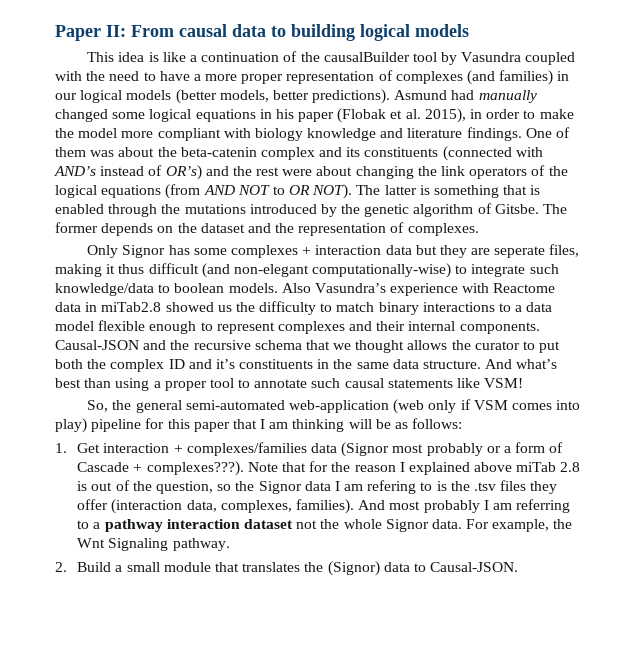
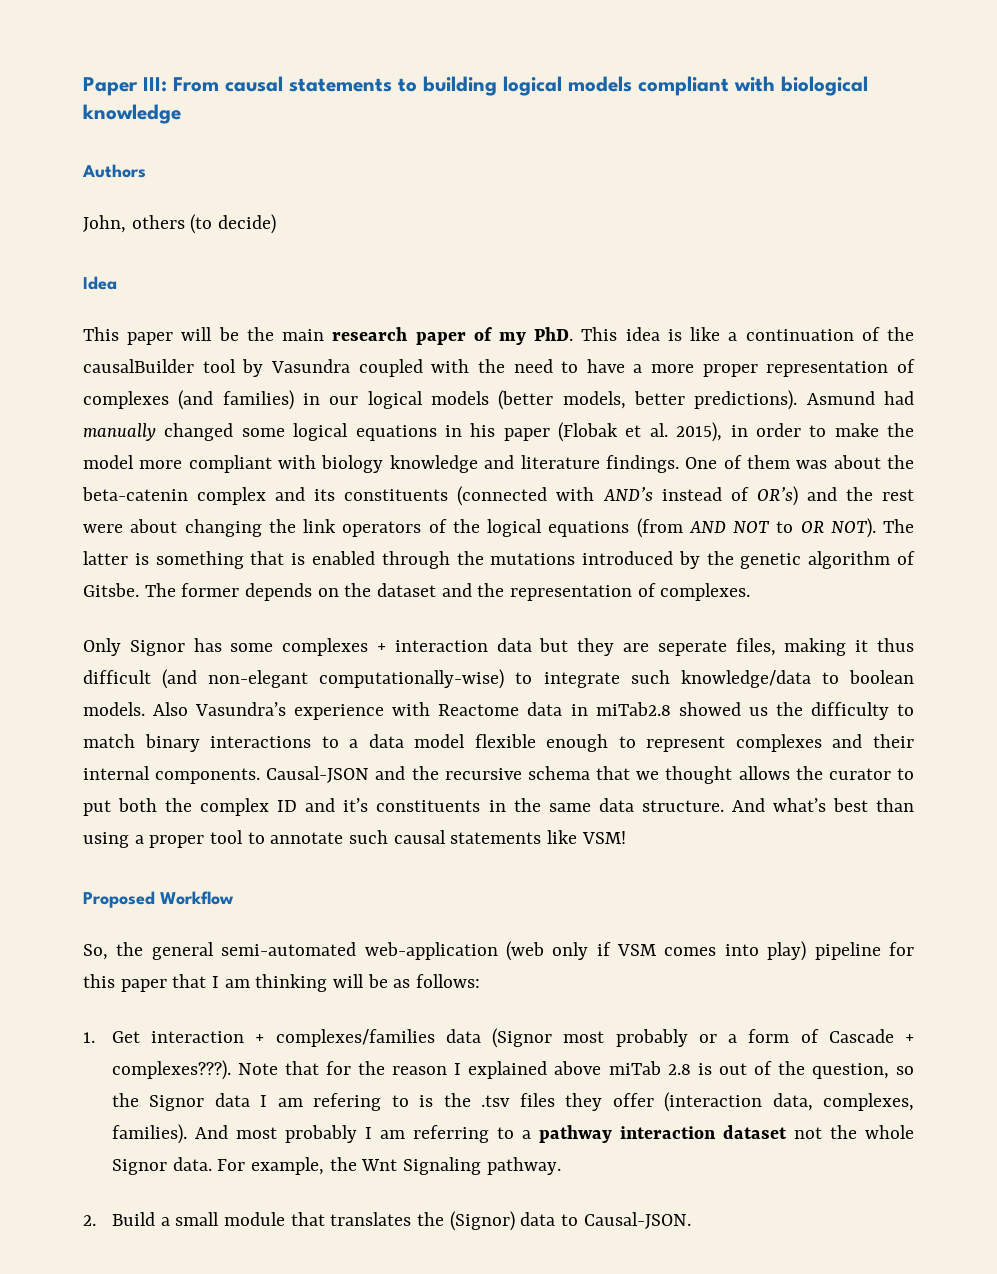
[106,25,126,37] II: -> [143,77,167,92] III:
[232,24,266,37] data -> [289,78,392,92] statements
(469, 30) // -> [638,76,868,96] [83,104,181,124] [82,164,146,178] [83,214,277,234] [83,276,117,290] [83,327,574,345] compliant with biological knowledge // Authors // John, others (to decide) // Idea // This paper will be the main research paper of my PhD.
(524, 383) none -> [83,891,234,908] // Proposed Workflow

